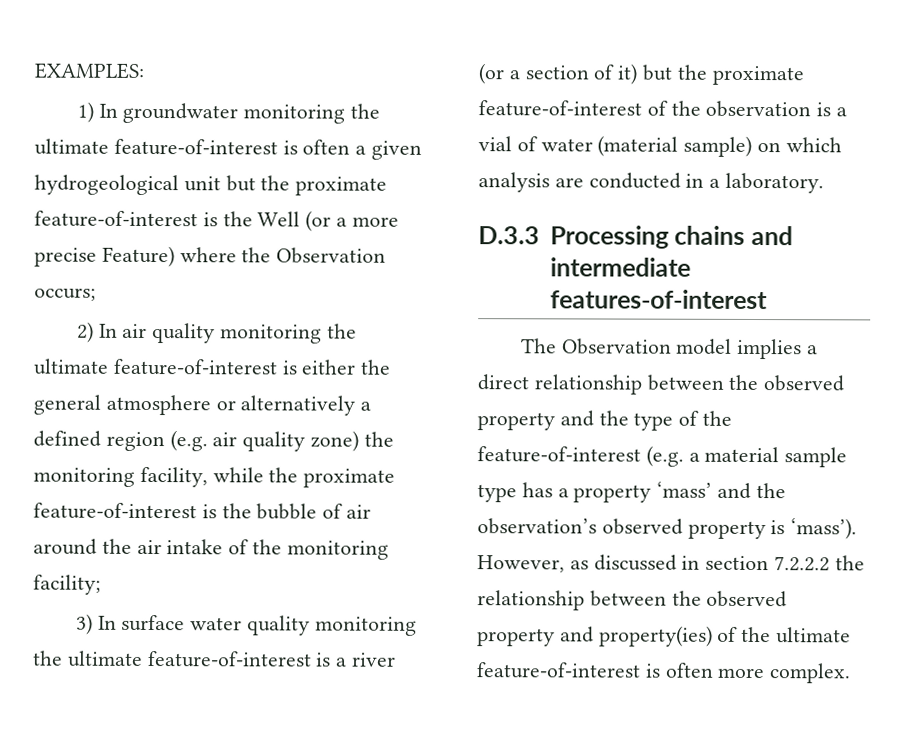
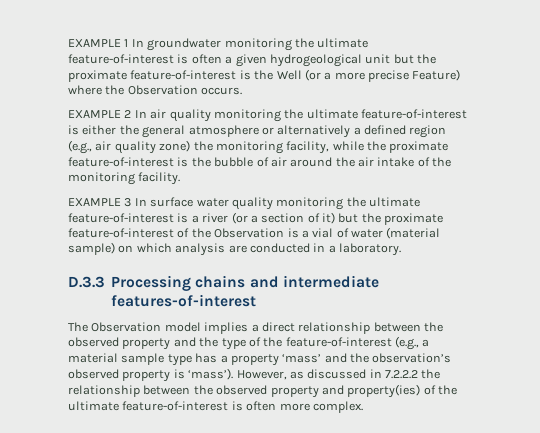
[34,62,145,79] [76,101,94,123] EXAMPLES: // 1) -> [68,39,129,47] EXAMPLE 1
[34,287,96,301] [76,321,94,343] occurs; // 2) -> [201,87,243,95] [68,110,132,118] occurs. // EXAMPLE 2
[169,430,208,452] (e.g. -> [68,140,92,154] (e.g.,
[33,574,101,595] [75,613,93,635] facility; // 3) -> [138,172,181,185] [68,198,132,207] facility. // EXAMPLE 3
[705,100,812,118] observation -> [214,228,285,238] Observation
[645,445,684,467] (e.g. -> [395,336,419,350] (e.g.,
[705,555,770,571] section -> (382, 373) none

